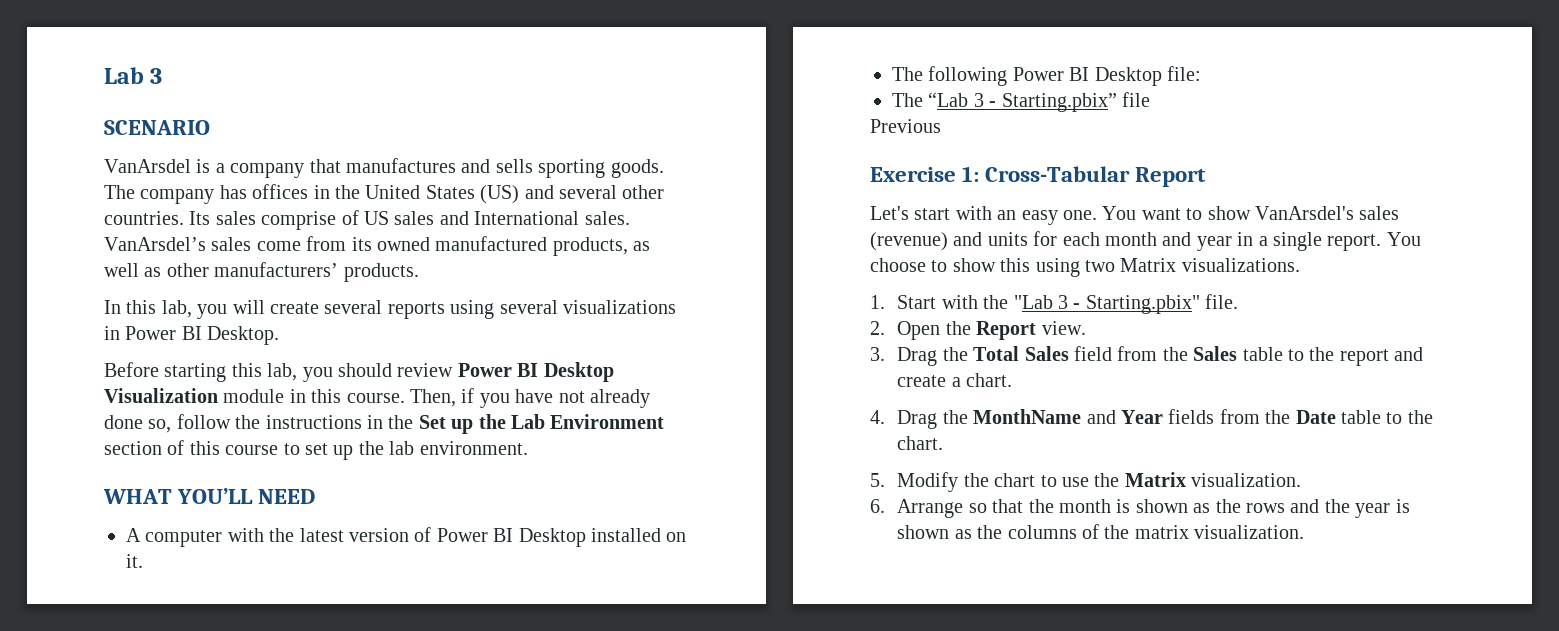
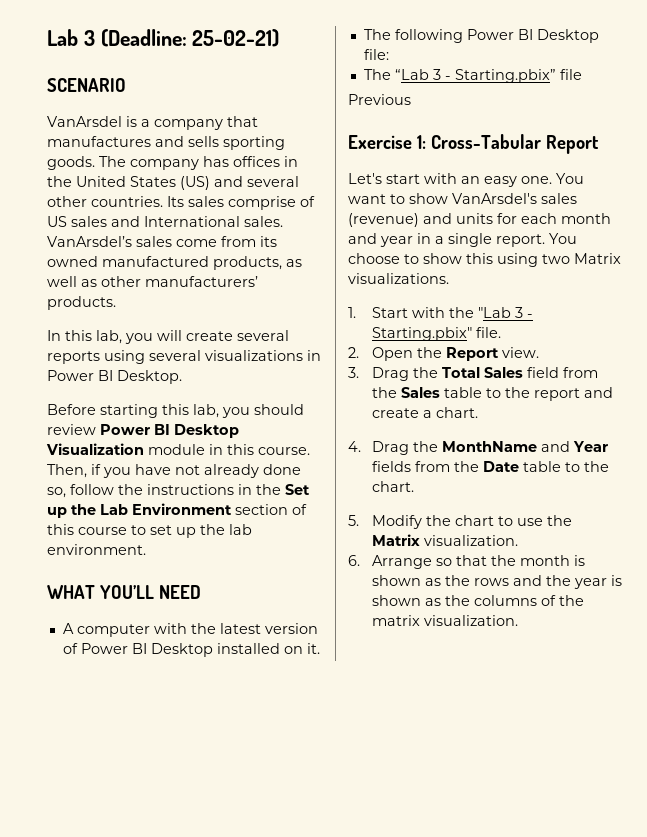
(163, 76) none -> [100,29,280,47] (Deadline: 25-02-21)

